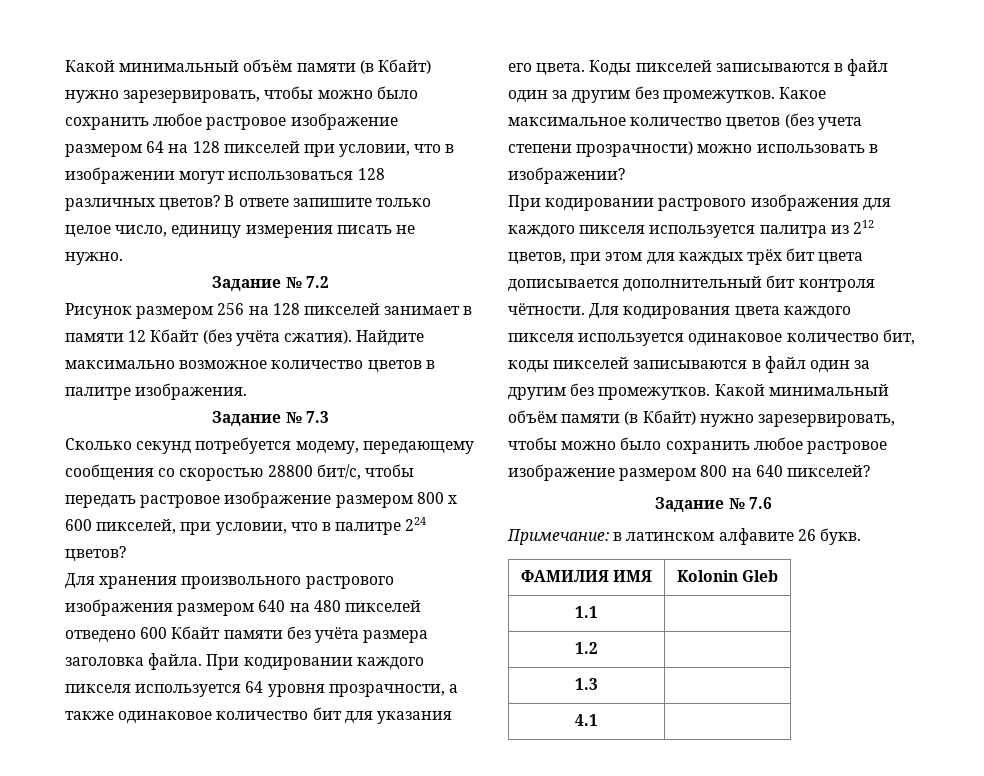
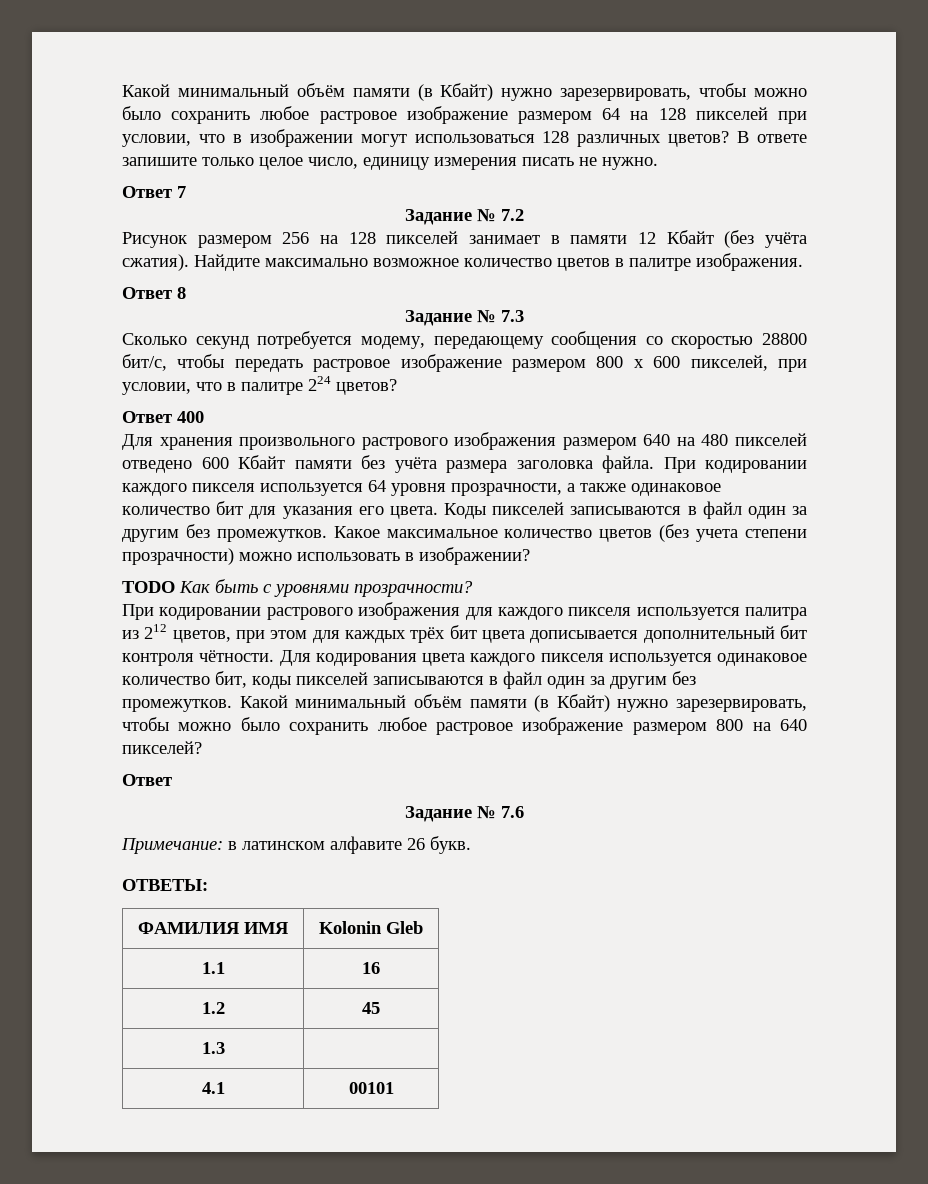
(123, 258) none -> [122,186,186,198] // Ответ 7
(248, 391) none -> [122,287,186,299] // Ответ 8
(126, 554) none -> [122,411,204,423] // Ответ 400
(625, 175) none -> [122,579,473,597] // TODO Как быть с уровнями прозрачности?
(870, 471) none -> [122,774,172,786] // Ответ
(861, 536) none -> [122,879,208,891] // ОТВЕТЫ:
(598, 612) none -> [362,962,380,974] 16
(598, 648) none -> [362,1002,380,1014] 45
(598, 720) none -> [348,1082,394,1094] 00101

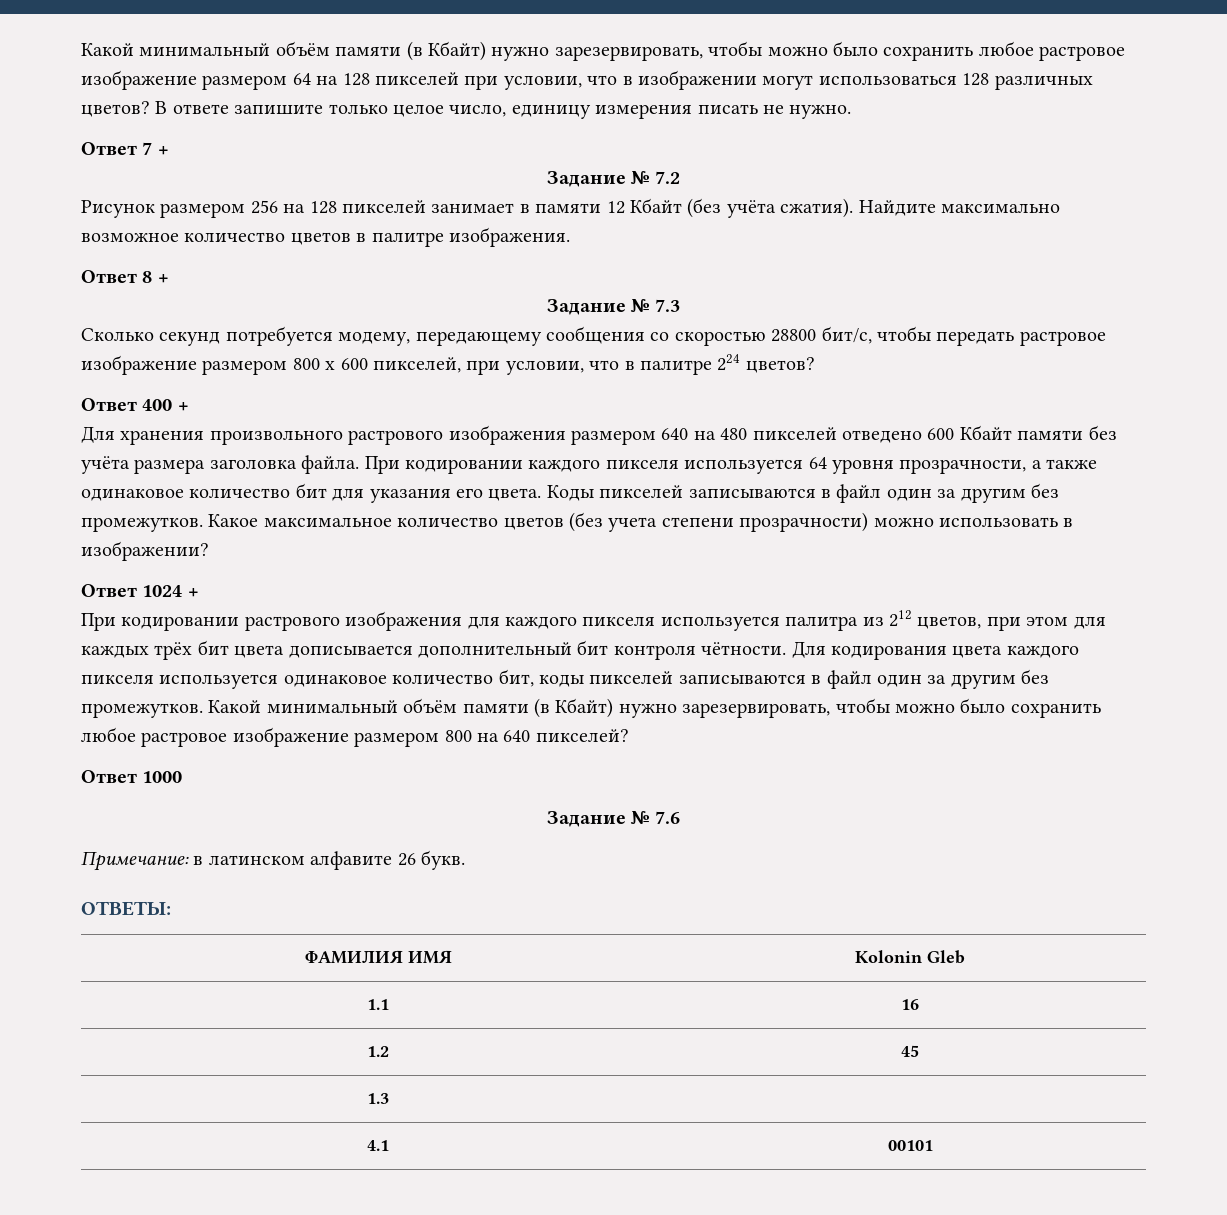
(186, 192) none -> [157,146,169,155] +
(186, 293) none -> [157,274,169,283] +
(204, 417) none -> [177,402,189,411] +
[122,579,473,597] TODO Как быть с уровнями прозрачности? -> [81,584,199,597] Ответ 1024 +
(172, 780) none -> [142,771,183,783] 1000

